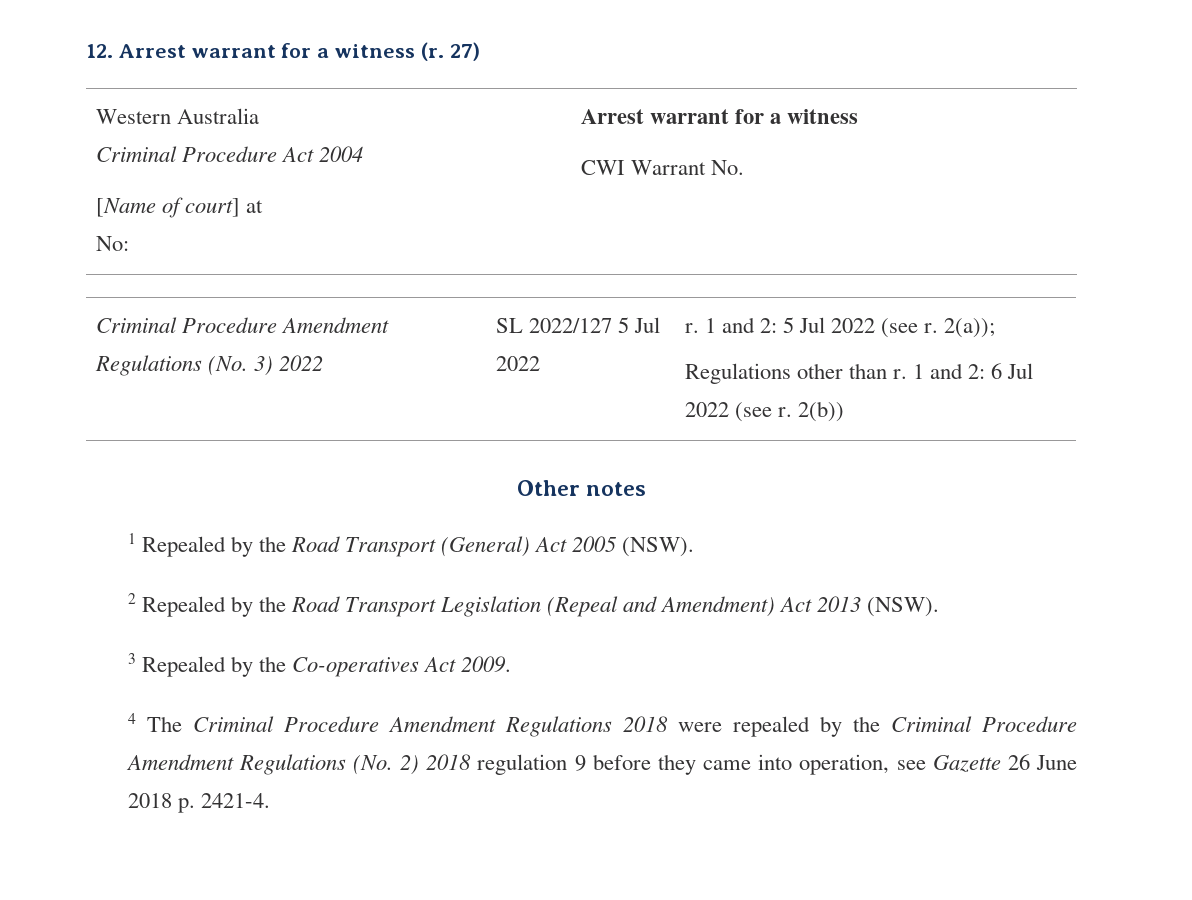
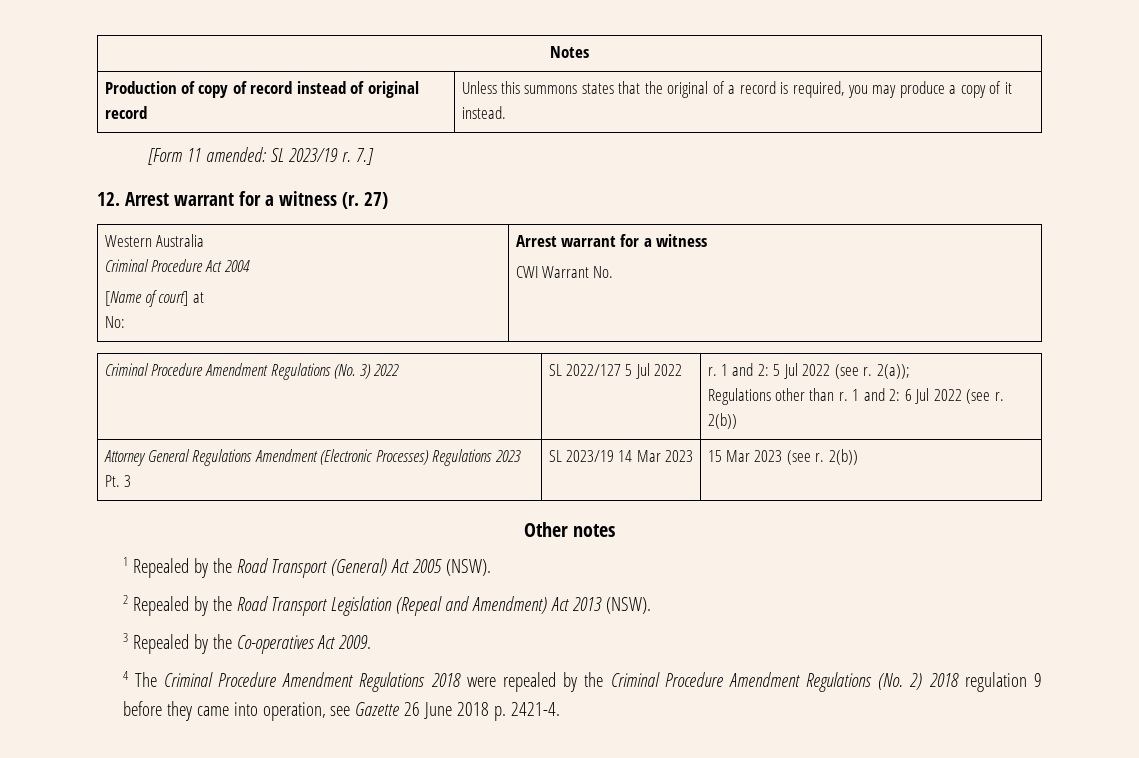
(86, 51) none -> [550,46,589,58] [104,81,419,98] [104,106,147,119] [461,81,1012,98] [461,106,506,119] [148,147,374,165] Notes // Production of copy of record instead of original record | Unless this summons states that the original of a record is required, you may produce a copy of it instead. // [Form 11 amended: SL 2023/19 r. 7.] //
(844, 411) none -> [103,449,521,466] [104,475,132,487] [548,450,694,462] [707,449,858,465] // Attorney General Regulations Amendment (Electronic Processes) Regulations 2023 Pt. 3 | SL 2023/19 14 Mar 2023 | 15 Mar 2023 (see r. 2(b))

